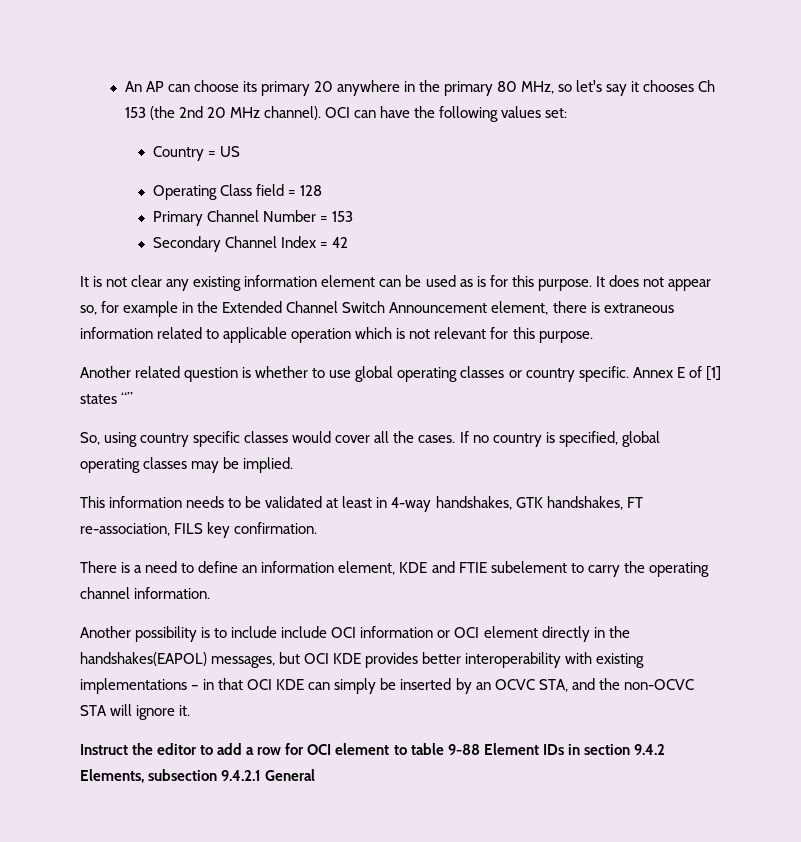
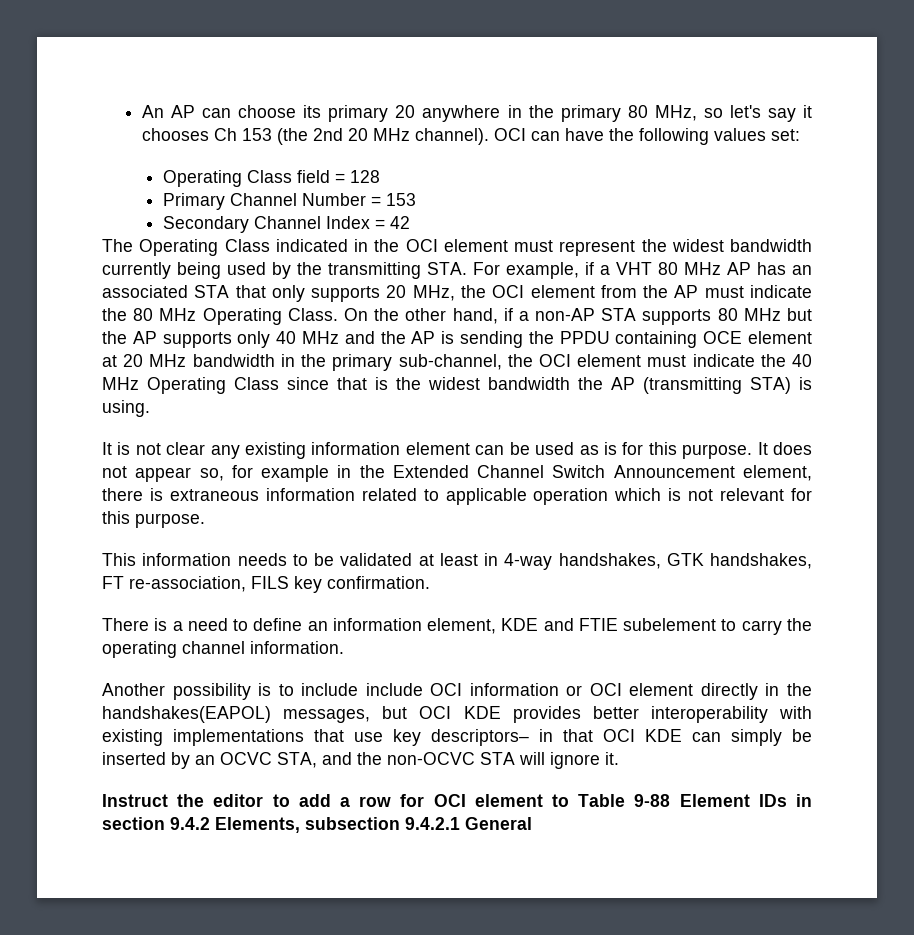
[152,146,240,161] // Country = US -> (801, 135) none
(348, 242) none -> [102,239,812,256] [102,262,812,279] [102,285,813,302] [102,308,812,325] [102,331,812,348] [102,354,812,371] [102,377,812,394] [102,400,150,417] // The Operating Class indicated in the OCI element must represent the widest bandwidth currently being used by the transmitting STA. For example, if a VHT 80 MHz AP has an associated STA that only supports 20 MHz, the OCI element from the AP must indicate the 80 MHz Operating Class. On the other hand, if a non-AP STA supports 80 MHz but the AP supports only 40 MHz and the AP is sending the PPDU containing OCE element at 20 MHz bandwidth in the primary sub-channel, the OCI element must indicate the 40 MHz Operating Class since that is the widest bandwidth the AP (transmitting STA) is using.
[80,366,721,382] [80,392,134,404] [80,431,660,447] [80,457,294,473] // Another related question is whether to use global operating classes or country specific. Annex E of [1] states “” // So, using country specific classes would cover all the cases. If no country is specified, global operating classes may be implied. -> (205, 520) none
[191,685,200,690] – -> [314,729,529,746] that use key descriptors–
[410,743,444,755] table -> [578,794,626,807] Table

